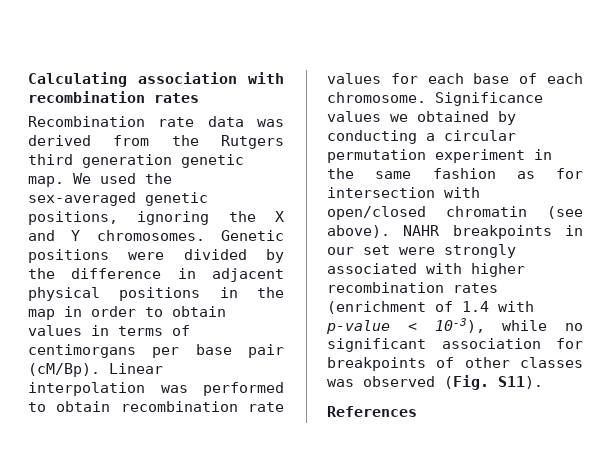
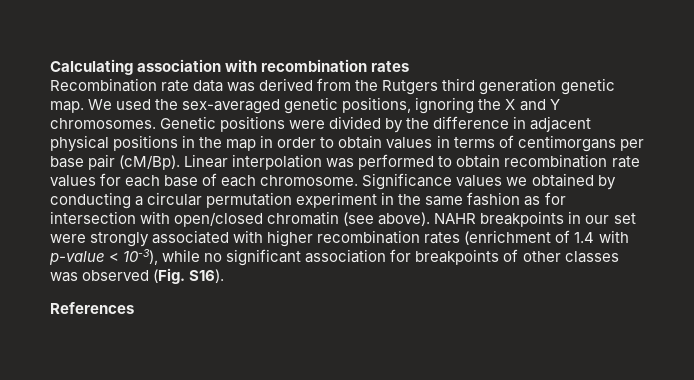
[498,376,543,389] S11). -> [189,269,225,283] S16).

